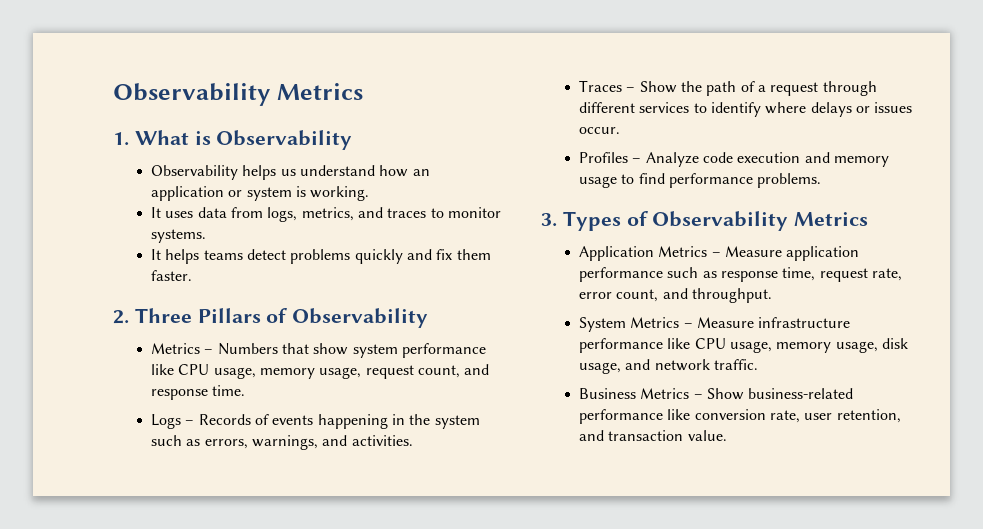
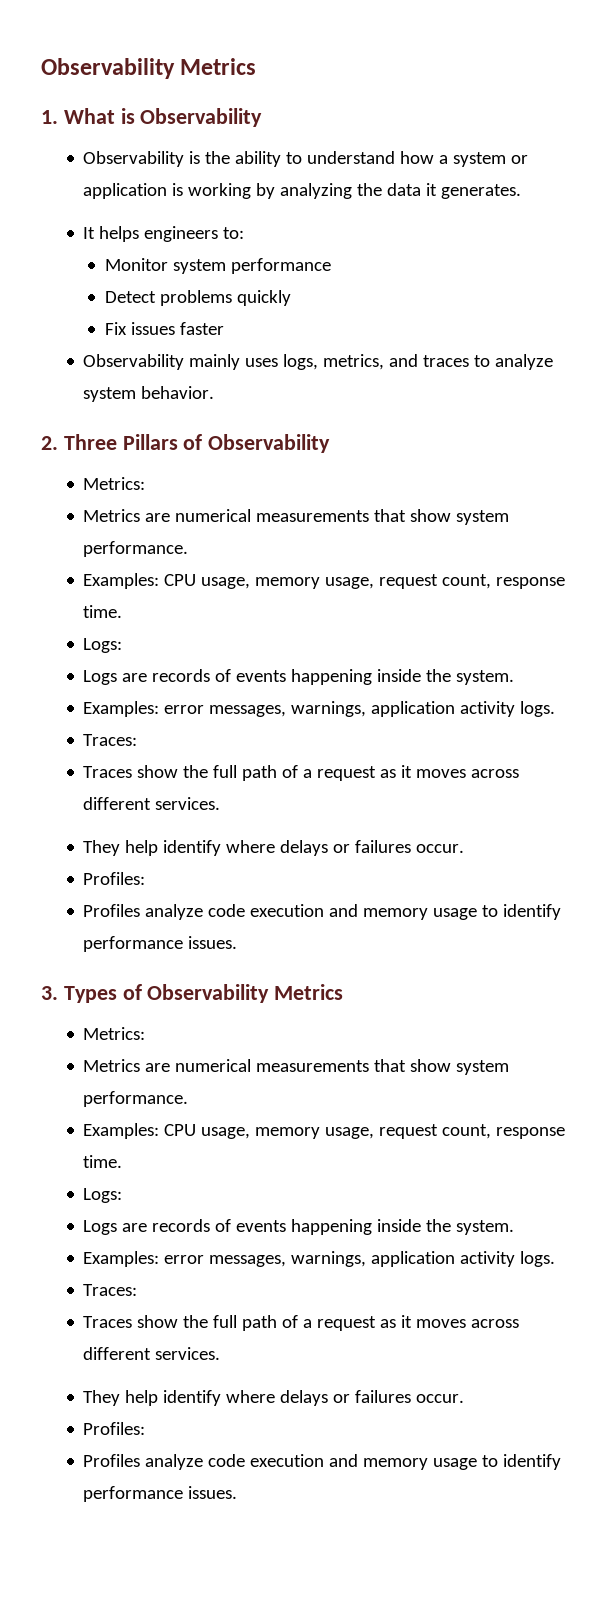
[242,165,430,180] [151,186,370,201] [151,207,263,218] helps us understand how an application or system is working. // It uses data from -> [189,151,529,167] [83,183,522,199] [83,226,245,242] [105,258,332,274] [105,290,292,306] [105,322,225,335] [83,354,279,370] is the ability to understand how a system or application is working by analyzing the data it generates. // It helps engineers to: // Monitor system performance // Detect problems quickly // Fix issues faster // Observability mainly uses
[447,207,501,218] [151,229,207,243] [151,249,491,264] [151,270,193,281] monitor systems. // It helps teams detect problems quickly and fix them faster. -> [495,354,554,370] [83,386,215,402] analyze system behavior.
[151,343,486,358] [151,364,490,379] [151,385,246,400] [151,414,480,429] [151,435,413,450] [579,80,877,96] [579,102,913,117] [579,127,621,134] [579,152,889,167] [579,173,822,188] // Metrics – Numbers that show system performance like CPU usage, memory usage, request count, and response time. // Logs – Records of events happening in the system such as errors, warnings, and activities. // Traces – Show the path of a request through different services to identify where delays or issues occur. // Profiles – Analyze code execution and memory usage to find performance problems. -> [83,477,146,490] [83,509,510,525] [83,541,189,557] [83,573,566,589] [83,605,123,618] [83,638,123,653] [83,669,515,685] [83,701,556,717] [83,734,138,746] [83,765,520,781] [83,797,221,810] [83,840,465,856] [83,872,146,885] [83,904,562,920] [83,936,238,952] // Metrics: // Metrics are numerical measurements that show system performance. // Examples: CPU usage, memory usage, request count, response time. // Logs: // Logs are records of events happening inside the system. // Examples: error messages, warnings, application activity logs. // Traces: // Traces show the full path of a request as it moves across different services. // They help identify where delays or failures occur. // Profiles: // Profiles analyze code execution and memory usage to identify performance issues.
[579,246,860,261] [579,267,902,282] [579,288,772,303] [579,317,851,332] [579,338,908,353] [579,359,758,374] [579,388,854,400] [579,409,901,424] [579,430,727,441] Application Metrics – Measure application performance such as response time, request rate, error count, and throughput. // System Metrics – Measure infrastructure performance like CPU usage, memory usage, disk usage, and network traffic. // Business Metrics – Show business-related performance like conversion rate, user retention, and transaction value. -> [83,1027,146,1040] [83,1059,510,1075] [83,1091,189,1107] [83,1123,566,1139] [83,1155,123,1168] [83,1188,123,1203] [83,1219,515,1235] [83,1251,556,1267] [83,1284,138,1296] [83,1315,520,1331] [83,1347,221,1360] [83,1390,465,1406] [83,1422,146,1435] [83,1454,562,1470] [83,1486,238,1502] Metrics: // Metrics are numerical measurements that show system performance. // Examples: CPU usage, memory usage, request count, response time. // Logs: // Logs are records of events happening inside the system. // Examples: error messages, warnings, application activity logs. // Traces: // Traces show the full path of a request as it moves across different services. // They help identify where delays or failures occur. // Profiles: // Profiles analyze code execution and memory usage to identify performance issues.

